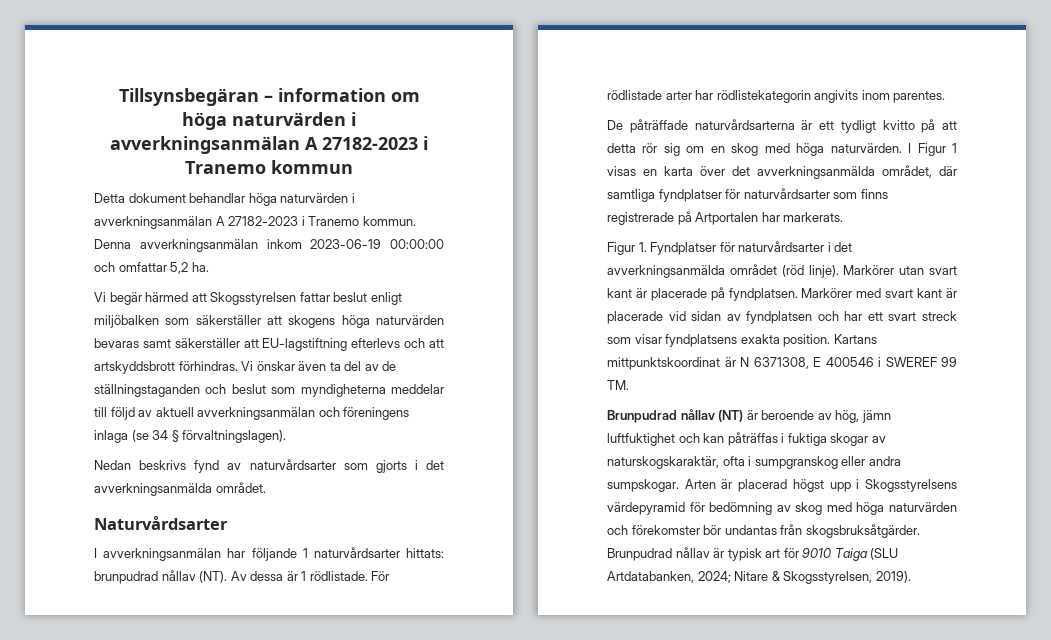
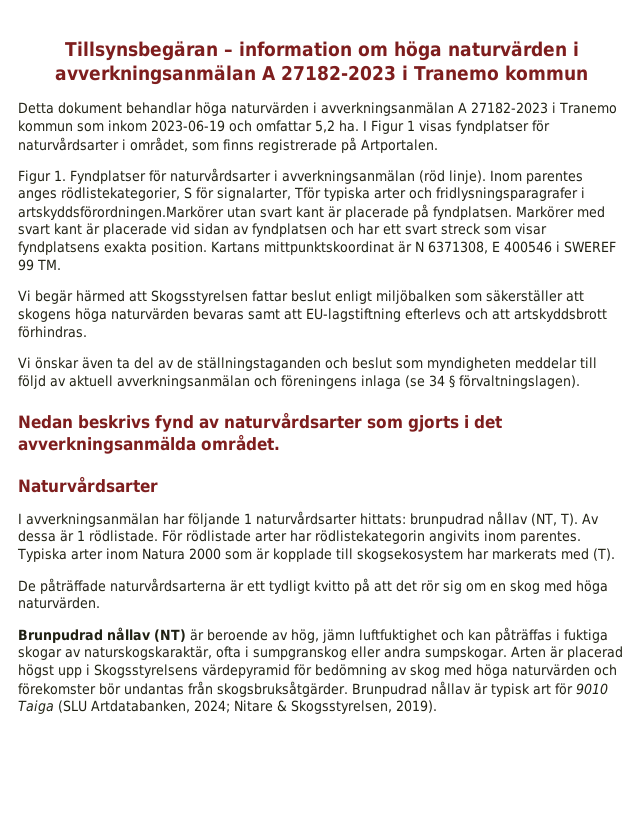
[362,216,416,226] [94,239,258,252] kommun. Denna avverkningsanmälan -> [18,120,104,132] kommun som
[390,239,444,249] 00:00:00 -> (225, 126) none
[94,292,402,305] [94,315,444,328] [94,338,444,351] [94,361,397,374] [94,384,444,397] [94,407,410,420] [94,430,287,443] [94,459,444,473] [94,482,266,496] [94,516,228,530] [94,547,444,561] [94,570,390,584] [607,90,946,103] [607,119,957,133] [607,143,957,156] [607,165,957,179] [607,189,655,202] // Vi begär härmed att Skogsstyrelsen fattar beslut enligt miljöbalken som säkerställer att skogens höga naturvärden bevaras samt säkerställer att EU-lagstiftning efterlevs och att artskyddsbrott förhindras. Vi önskar även ta del av de ställningstaganden och beslut som myndigheterna meddelar till följd av aktuell avverkningsanmälan och föreningens inlaga (se 34 § förvaltningslagen). // Nedan beskrivs fynd av naturvårdsarter som gjorts i det avverkningsanmälda området. // Naturvårdsarter // I avverkningsanmälan har följande 1 naturvårdsarter hittats: brunpudrad nållav (NT). Av dessa är 1 rödlistade. För rödlistade arter har rödlistekategorin angivits inom parentes. // De påträffade naturvårdsarterna är ett tydligt kvitto på att detta rör sig om en skog med höga naturvärden. I Figur 1 visas en karta över det avverkningsanmälda området, där samtliga -> [363,120,452,134] I Figur 1 visas
(830, 193) none -> [122,137,188,152] i området,
[695,212,844,225] Artportalen har markerats. -> [361,139,438,153] Artportalen.
[834,242,853,252] [607,264,895,278] det avverkningsanmälda området (röd linje). Markörer -> [281,170,583,184] [18,187,585,201] [18,206,224,220] avverkningsanmälan (röd linje). Inom parentes anges rödlistekategorier, S för signalarter, Tför typiska arter och fridlysningsparagrafer i artskyddsförordningen.Markörer
(629, 385) none -> [18,290,584,304] [18,308,607,322] [18,326,87,338] [18,357,597,371] [18,375,580,389] [18,412,502,432] [18,434,280,454] [18,476,158,493] [18,511,599,527] [18,530,581,544] [17,548,615,562] [18,578,608,594] [18,597,100,609] // Vi begär härmed att Skogsstyrelsen fattar beslut enligt miljöbalken som säkerställer att skogens höga naturvärden bevaras samt att EU-lagstiftning efterlevs och att artskyddsbrott förhindras. // Vi önskar även ta del av de ställningstaganden och beslut som myndigheten meddelar till följd av aktuell avverkningsanmälan och föreningens inlaga (se 34 § förvaltningslagen). // Nedan beskrivs fynd av naturvårdsarter som gjorts i det avverkningsanmälda området. // Naturvårdsarter // I avverkningsanmälan har följande 1 naturvårdsarter hittats: brunpudrad nållav (NT, T). Av dessa är 1 rödlistade. För rödlistade arter har rödlistekategorin angivits inom parentes. Typiska arter inom Natura 2000 som är kopplade till skogsekosystem har markerats med (T). // De påträffade naturvårdsarterna är ett tydligt kvitto på att det rör sig om en skog med höga naturvärden.

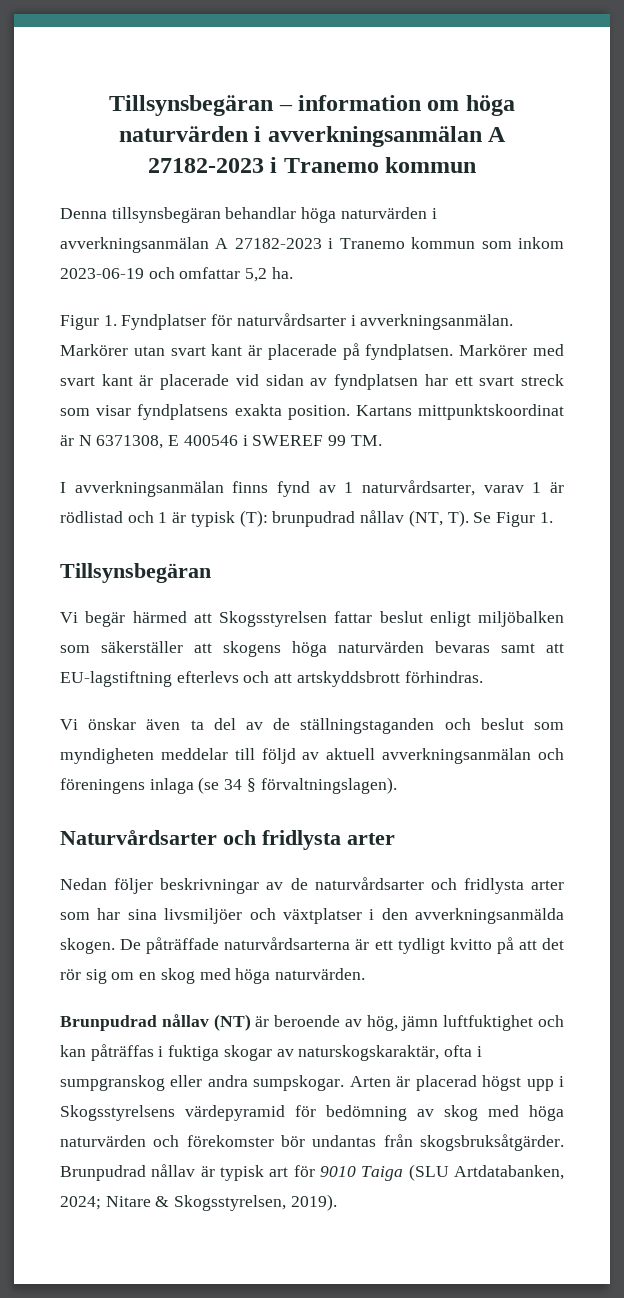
[18,102,122,114] Detta dokument -> [60,207,221,223] Denna tillsynsbegäran
[363,120,550,134] [18,137,438,153] I Figur 1 visas fyndplatser för naturvårdsarter i området, som finns registrerade på Artportalen. -> (293, 273) none
[281,170,583,184] [18,187,585,201] [18,206,224,220] avverkningsanmälan (röd linje). Inom parentes anges rödlistekategorier, S för signalarter, Tför typiska arter och fridlysningsparagrafer i artskyddsförordningen.Markörer -> [360,314,514,330] [60,344,128,356] avverkningsanmälan. Markörer
[331,223,354,235] och -> (419, 382) none
(61, 264) none -> [60,480,564,497] [60,510,553,527] [60,563,211,583] // I avverkningsanmälan finns fynd av 1 naturvårdsarter, varav 1 är rödlistad och 1 är typisk (T): brunpudrad nållav (NT, T). Se Figur 1. // Tillsynsbegäran
[18,412,502,432] [18,434,280,454] [18,476,158,493] [18,511,599,527] [18,530,581,544] [17,548,615,562] Nedan beskrivs fynd av naturvårdsarter som gjorts i det avverkningsanmälda området. // Naturvårdsarter // I avverkningsanmälan har följande 1 naturvårdsarter hittats: brunpudrad nållav (NT, T). Av dessa är 1 rödlistade. För rödlistade arter har rödlistekategorin angivits inom parentes. Typiska arter inom Natura 2000 som är kopplade till skogsekosystem har markerats med (T). // -> [60,830,395,850] [60,877,564,894] [60,908,564,924] [60,938,115,954] Naturvårdsarter och fridlysta arter // Nedan följer beskrivningar av de naturvårdsarter och fridlysta arter som har sina livsmiljöer och växtplatser i den avverkningsanmälda skogen.

